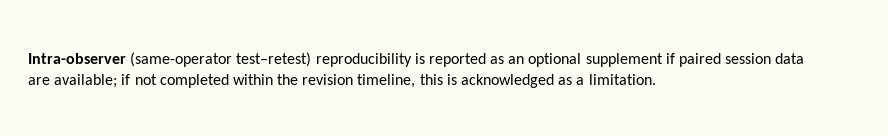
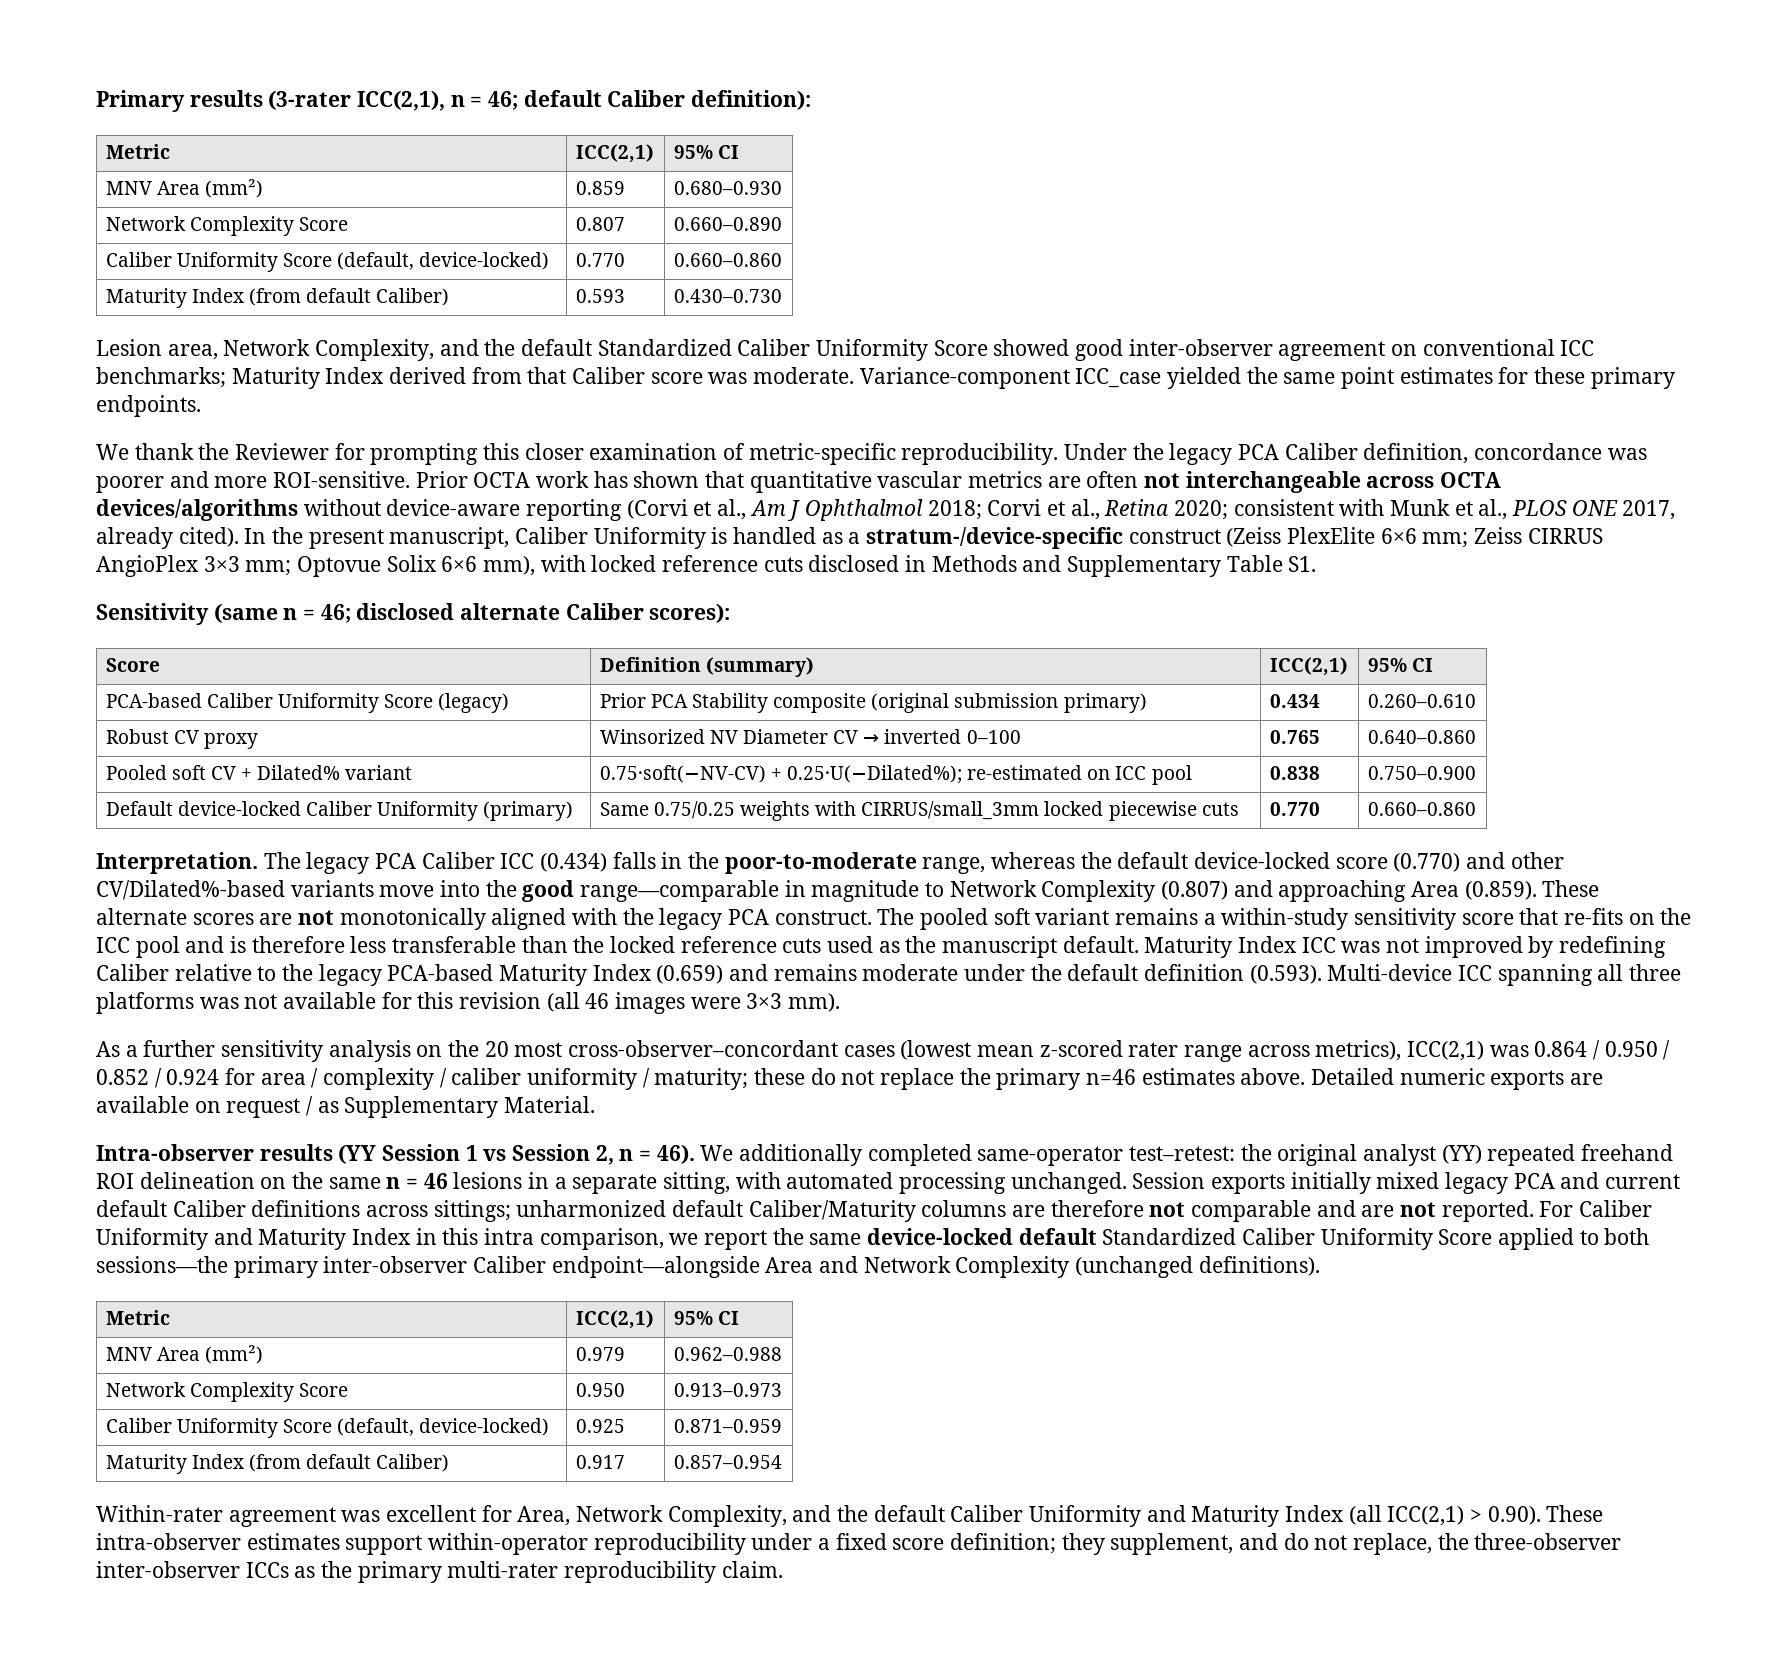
[28,52,805,67] [28,74,656,88] Intra-observer (same-operator test–retest) reproducibility is reported as an optional supplement if paired session data are available; if not completed within the revision timeline, this is acknowledged as a limitation. -> [96,90,812,112] [105,144,170,159] [575,144,654,163] [673,145,739,159] [105,179,263,198] [575,181,625,195] [673,181,782,195] [105,216,348,236] [575,217,625,231] [673,217,782,231] [105,252,550,272] [575,253,625,267] [673,253,782,267] [105,288,450,308] [575,289,625,303] [673,289,782,303] [96,339,1595,361] [96,367,1675,389] [96,395,201,417] [96,443,1647,465] [96,471,1502,493] [96,499,1676,521] [96,527,1603,549] [96,555,1317,577] [96,603,731,625] [105,658,160,672] [599,657,814,677] [1269,657,1348,676] [1367,658,1433,672] [105,693,510,713] [599,693,1147,713] [1269,694,1320,708] [1367,694,1476,708] [105,729,258,749] [599,729,1021,744] [1269,730,1320,744] [1367,730,1476,744] [105,765,413,780] [599,765,1192,785] [1269,766,1320,780] [1367,766,1476,780] [105,801,574,821] [599,801,1239,821] [1269,802,1320,816] [1367,802,1476,816] [96,852,1564,874] [96,880,1600,902] [96,908,1692,930] [96,936,1667,958] [96,964,1682,986] [96,992,841,1014] [96,1040,1671,1062] [96,1068,1604,1090] [96,1096,596,1118] [96,1144,1674,1166] [96,1172,1681,1194] [96,1200,1653,1222] [96,1228,1650,1250] [96,1256,1320,1278] [105,1310,170,1325] [575,1310,654,1329] [673,1311,739,1325] [105,1345,263,1364] [575,1347,625,1361] [673,1347,782,1361] [105,1382,348,1402] [575,1383,625,1397] [673,1383,782,1397] [105,1418,550,1438] [575,1419,625,1433] [673,1419,782,1433] [105,1454,450,1474] [575,1455,625,1469] [673,1455,782,1469] [96,1505,1604,1527] [96,1533,1622,1555] [96,1561,783,1583] Primary results (3-rater ICC(2,1), n = 46; default Caliber definition): // Metric | ICC(2,1) | 95% CI // MNV Area (mm²) | 0.859 | 0.680–0.930 // Network Complexity Score | 0.807 | 0.660–0.890 // Caliber Uniformity Score (default, device-locked) | 0.770 | 0.660–0.860 // Maturity Index (from default Caliber) | 0.593 | 0.430–0.730 // Lesion area, Network Complexity, and the default Standardized Caliber Uniformity Score showed good inter-observer agreement on conventional ICC benchmarks; Maturity Index derived from that Caliber score was moderate. Variance-component ICC_case yielded the same point estimates for these primary endpoints. // We thank the Reviewer for prompting this closer examination of metric-specific reproducibility. Under the legacy PCA Caliber definition, concordance was poorer and more ROI-sensitive. Prior OCTA work has shown that quantitative vascular metrics are often not interchangeable across OCTA devices/algorithms without device-aware reporting (Corvi et al., Am J Ophthalmol 2018; Corvi et al., Retina 2020; consistent with Munk et al., PLOS ONE 2017, already cited). In the present manuscript, Caliber Uniformity is handled as a stratum-/device-specific construct (Zeiss PlexElite 6×6 mm; Zeiss CIRRUS AngioPlex 3×3 mm; Optovue Solix 6×6 mm), with locked reference cuts disclosed in Methods and Supplementary Table S1. // Sensitivity (same n = 46; disclosed alternate Caliber scores): // Score | Definition (summary) | ICC(2,1) | 95% CI // PCA-based Caliber Uniformity Score (legacy) | Prior PCA Stability composite (original submission primary) | 0.434 | 0.260–0.610 // Robust CV proxy | Winsorized NV Diameter CV → inverted 0–100 | 0.765 | 0.640–0.860 // Pooled soft CV + Dilated% variant | 0.75·soft(−NV-CV) + 0.25·U(−Dilated%); re-estimated on ICC pool | 0.838 | 0.750–0.900 // Default device-locked Caliber Uniformity (primary) | Same 0.75/0.25 weights with CIRRUS/small_3mm locked piecewise cuts | 0.770 | 0.660–0.860 // Interpretation. The legacy PCA Caliber ICC (0.434) falls in the poor-to-moderate range, whereas the default device-locked score (0.770) and other CV/Dilated%-based variants move into the good range—comparable in magnitude to Network Complexity (0.807) and approaching Area (0.859). These alternate scores are not monotonically aligned with the legacy PCA construct. The pooled soft variant remains a within-study sensitivity score that re-fits on the ICC pool and is therefore less transferable than the locked reference cuts used as the manuscript default. Maturity Index ICC was not improved by redefining Caliber relative to the legacy PCA-based Maturity Index (0.659) and remains moderate under the default definition (0.593). Multi-device ICC spanning all three platforms was not available for this revision (all 46 images were 3×3 mm). // As a further sensitivity analysis on the 20 most cross-observer–concordant cases (lowest mean z-scored rater range across metrics), ICC(2,1) was 0.864 / 0.950 / 0.852 / 0.924 for area / complexity / caliber uniformity / maturity; these do not replace the primary n=46 estimates above. Detailed numeric exports are available on request / as Supplementary Material. // Intra-observer results (YY Session 1 vs Session 2, n = 46). We additionally completed same-operator test–retest: the original analyst (YY) repeated freehand ROI delineation on the same n = 46 lesions in a separate sitting, with automated processing unchanged. Session exports initially mixed legacy PCA and current default Caliber definitions across sittings; unharmonized default Caliber/Maturity columns are therefore not comparable and are not reported. For Caliber Uniformity and Maturity Index in this intra comparison, we report the same device-locked default Standardized Caliber Uniformity Score applied to both sessions—the primary inter-observer Caliber endpoint—alongside Area and Network Complexity (unchanged definitions). // Metric | ICC(2,1) | 95% CI // MNV Area (mm²) | 0.979 | 0.962–0.988 // Network Complexity Score | 0.950 | 0.913–0.973 // Caliber Uniformity Score (default, device-locked) | 0.925 | 0.871–0.959 // Maturity Index (from default Caliber) | 0.917 | 0.857–0.954 // Within-rater agreement was excellent for Area, Network Complexity, and the default Caliber Uniformity and Maturity Index (all ICC(2,1) > 0.90). These intra-observer estimates support within-operator reproducibility under a fixed score definition; they supplement, and do not replace, the three-observer inter-observer ICCs as the primary multi-rater reproducibility claim.

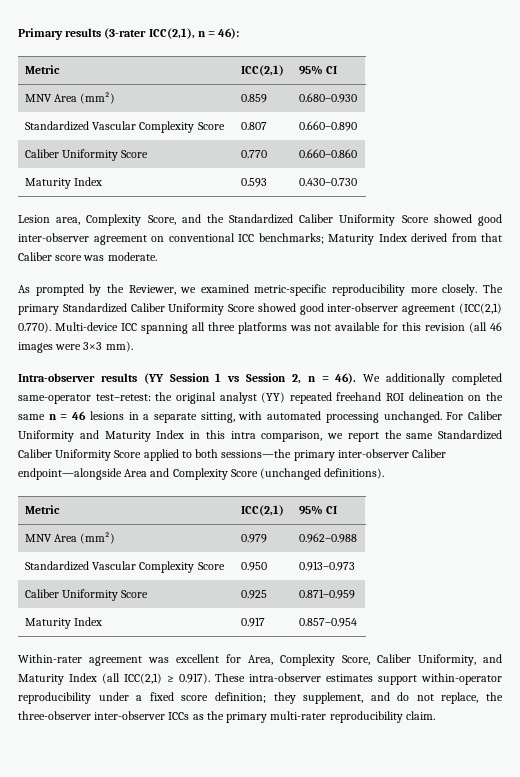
[488,90,812,110] 46; default Caliber definition): -> [218,28,240,39] 46):
[105,216,186,231] Network -> [24,121,137,131] Standardized Vascular
[337,252,550,270] (default, device-locked) -> (149, 154) none
[248,288,450,306] (from default Caliber) -> (103, 181) none
[223,339,593,361] Network Complexity, and the default -> [86,214,224,226] Complexity Score, and the
[859,367,1675,389] [96,395,201,417] [96,443,1647,465] [96,471,1502,493] [96,499,1676,521] [96,527,1603,549] [96,555,1317,577] [96,603,731,625] [105,658,160,672] [599,657,814,677] [1269,657,1348,676] [1367,658,1433,672] [105,693,510,713] [599,693,1147,713] [1269,694,1320,708] [1367,694,1476,708] [105,729,258,749] [599,729,1021,744] [1269,730,1320,744] [1367,730,1476,744] [105,765,413,780] [599,765,1192,785] [1269,766,1320,780] [1367,766,1476,780] [105,801,574,821] [599,801,1239,821] [1269,802,1320,816] [1367,802,1476,816] [96,852,1564,874] [96,880,1600,902] [96,908,1692,930] [96,936,1667,958] [96,964,1322,986] Variance-component ICC_case yielded the same point estimates for these primary endpoints. // We thank the Reviewer for prompting this closer examination of metric-specific reproducibility. Under the legacy PCA Caliber definition, concordance was poorer and more ROI-sensitive. Prior OCTA work has shown that quantitative vascular metrics are often not interchangeable across OCTA devices/algorithms without device-aware reporting (Corvi et al., Am J Ophthalmol 2018; Corvi et al., Retina 2020; consistent with Munk et al., PLOS ONE 2017, already cited). In the present manuscript, Caliber Uniformity is handled as a stratum-/device-specific construct (Zeiss PlexElite 6×6 mm; Zeiss CIRRUS AngioPlex 3×3 mm; Optovue Solix 6×6 mm), with locked reference cuts disclosed in Methods and Supplementary Table S1. // Sensitivity (same n = 46; disclosed alternate Caliber scores): // Score | Definition (summary) | ICC(2,1) | 95% CI // PCA-based Caliber Uniformity Score (legacy) | Prior PCA Stability composite (original submission primary) | 0.434 | 0.260–0.610 // Robust CV proxy | Winsorized NV Diameter CV → inverted 0–100 | 0.765 | 0.640–0.860 // Pooled soft CV + Dilated% variant | 0.75·soft(−NV-CV) + 0.25·U(−Dilated%); re-estimated on ICC pool | 0.838 | 0.750–0.900 // Default device-locked Caliber Uniformity (primary) | Same 0.75/0.25 weights with CIRRUS/small_3mm locked piecewise cuts | 0.770 | 0.660–0.860 // Interpretation. The legacy PCA Caliber ICC (0.434) falls in the poor-to-moderate range, whereas the default device-locked score (0.770) and other CV/Dilated%-based variants move into the good range—comparable in magnitude to Network Complexity (0.807) and approaching Area (0.859). These alternate scores are not monotonically aligned with the legacy PCA construct. The pooled soft variant remains a within-study sensitivity score that re-fits on the ICC pool and is therefore less transferable than the locked reference cuts used as the manuscript default. Maturity Index ICC was not improved by redefining Caliber relative to the legacy PCA-based Maturity Index (0.659) and remains moderate under the default definition (0.593). -> [18,284,503,296] [18,303,502,315] [18,322,51,333] // As prompted by the Reviewer, we examined metric-specific reproducibility more closely. The primary Standardized Caliber Uniformity Score showed good inter-observer agreement (ICC(2,1) 0.770).
[96,1040,1671,1062] [96,1068,1604,1090] [96,1096,596,1118] // As a further sensitivity analysis on the 20 most cross-observer–concordant cases (lowest mean z-scored rater range across metrics), ICC(2,1) was 0.864 / 0.950 / 0.852 / 0.924 for area / complexity / caliber uniformity / maturity; these do not replace the primary n=46 estimates above. Detailed numeric exports are available on request / as Supplementary Material. -> (133, 346) none
[1132,1172,1681,1194] [96,1200,1534,1222] Session exports initially mixed legacy PCA and current default Caliber definitions across sittings; unharmonized default Caliber/Maturity columns are therefore not comparable and are not reported. -> (442, 417) none
[867,1228,1097,1245] device-locked default -> (434, 436) none
[863,1256,1070,1278] Network Complexity -> [172,468,258,480] Complexity Score
[105,1382,186,1397] Network -> [24,561,137,571] Standardized Vascular
[337,1418,550,1436] (default, device-locked) -> (149, 594) none
[248,1454,450,1472] (from default Caliber) -> (103, 621) none
[576,1505,1142,1527] Network Complexity, and the default Caliber Uniformity -> [280,654,476,666] Complexity Score, Caliber Uniformity,
[1470,1506,1541,1525] > 0.90). -> [167,673,210,684] ≥ 0.917).

